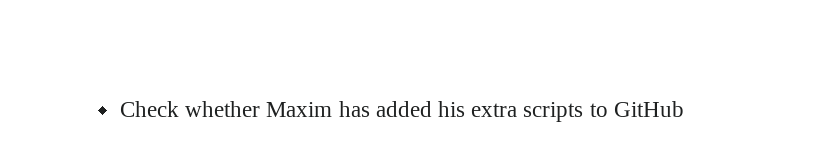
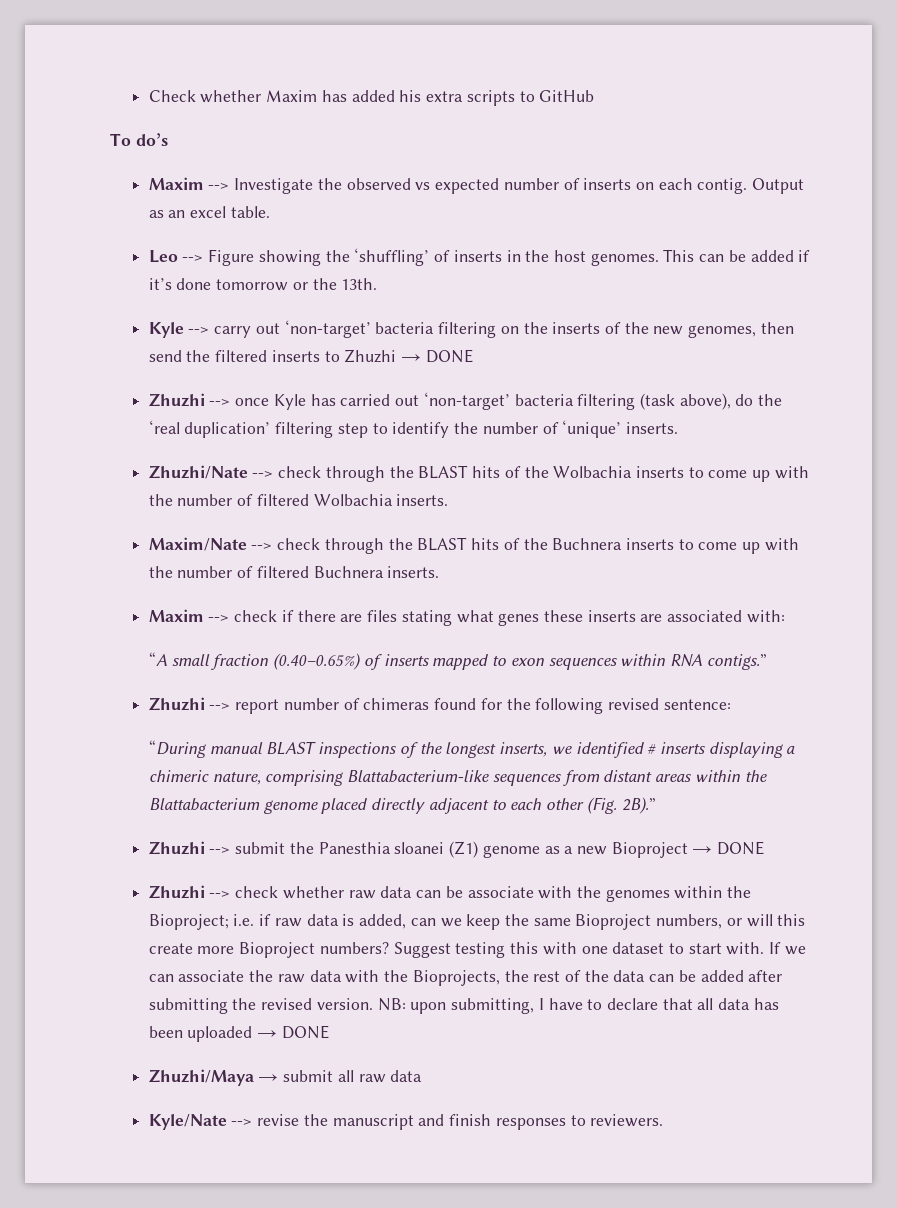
(684, 109) none -> [110,133,168,146] [148,177,805,194] [148,206,270,218] [148,248,811,266] [148,278,378,291] [148,320,794,338] [148,349,473,363] [148,392,783,410] [148,420,679,438] [148,465,809,482] [148,494,449,506] [148,537,799,554] [148,566,440,578] [148,609,785,626] [149,652,767,670] [148,697,731,714] [149,740,796,758] [149,770,767,786] [149,797,656,814] [148,841,765,858] [148,885,752,902] [148,914,806,930] [148,942,806,958] [148,970,783,986] [148,998,779,1014] [148,1025,329,1042] [148,1069,423,1086] [148,1114,664,1130] // To do’s // Maxim --> Investigate the observed vs expected number of inserts on each contig. Output as an excel table. // Leo --> Figure showing the ‘shuffling’ of inserts in the host genomes. This can be added if it’s done tomorrow or the 13th. // Kyle --> carry out ‘non-target’ bacteria filtering on the inserts of the new genomes, then send the filtered inserts to Zhuzhi → DONE // Zhuzhi --> once Kyle has carried out ‘non-target’ bacteria filtering (task above), do the ‘real duplication’ filtering step to identify the number of ‘unique’ inserts. // Zhuzhi/Nate --> check through the BLAST hits of the Wolbachia inserts to come up with the number of filtered Wolbachia inserts. // Maxim/Nate --> check through the BLAST hits of the Buchnera inserts to come up with the number of filtered Buchnera inserts. // Maxim --> check if there are files stating what genes these inserts are associated with: // “A small fraction (0.40–0.65%) of inserts mapped to exon sequences within RNA contigs.” // Zhuzhi --> report number of chimeras found for the following revised sentence: // “During manual BLAST inspections of the longest inserts, we identified # inserts displaying a chimeric nature, comprising Blattabacterium-like sequences from distant areas within the Blattabacterium genome placed directly adjacent to each other (Fig. 2B).” // Zhuzhi --> submit the Panesthia sloanei (Z1) genome as a new Bioproject → DONE // Zhuzhi --> check whether raw data can be associate with the genomes within the Bioproject; i.e. if raw data is added, can we keep the same Bioproject numbers, or will this create more Bioproject numbers? Suggest testing this with one dataset to start with. If we can associate the raw data with the Bioprojects, the rest of the data can be added after submitting the revised version. NB: upon submitting, I have to declare that all data has been uploaded → DONE // Zhuzhi/Maya → submit all raw data // Kyle/Nate --> revise the manuscript and finish responses to reviewers.

